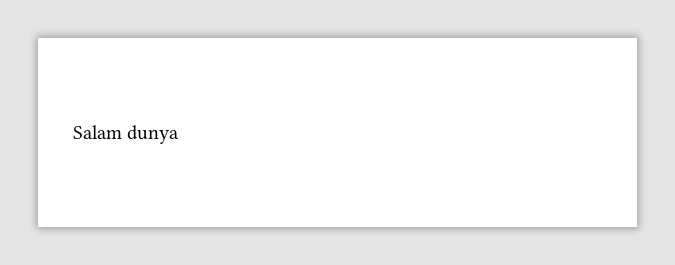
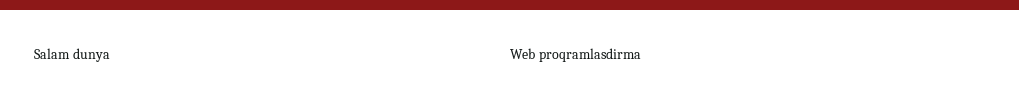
(180, 134) none -> [510,48,641,62] // Web proqramlasdirma

